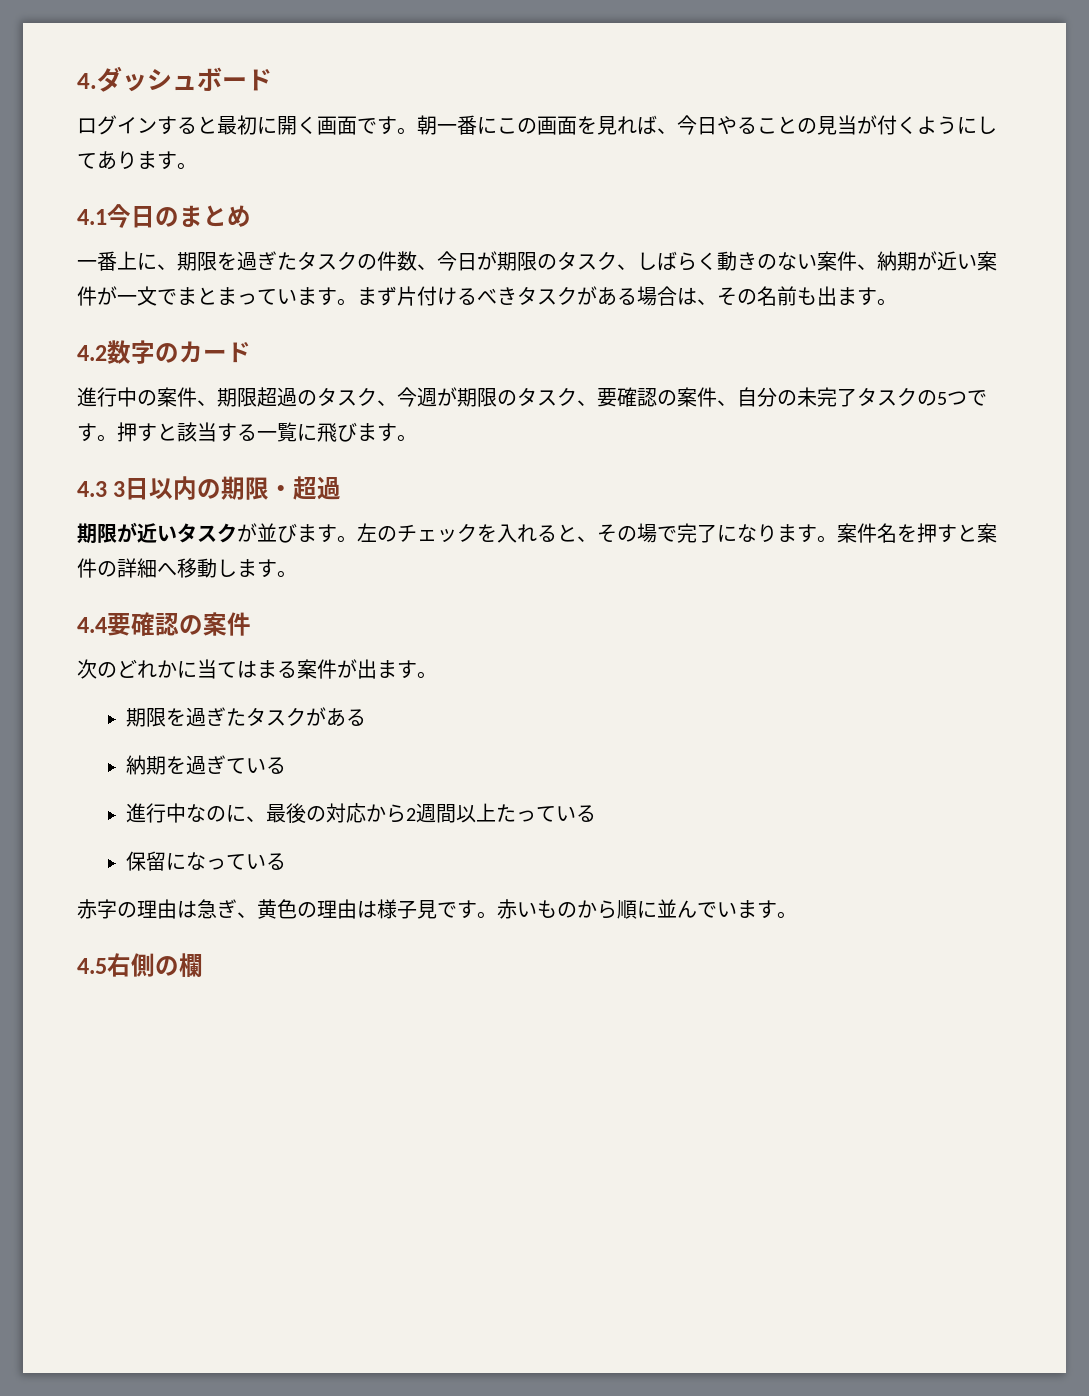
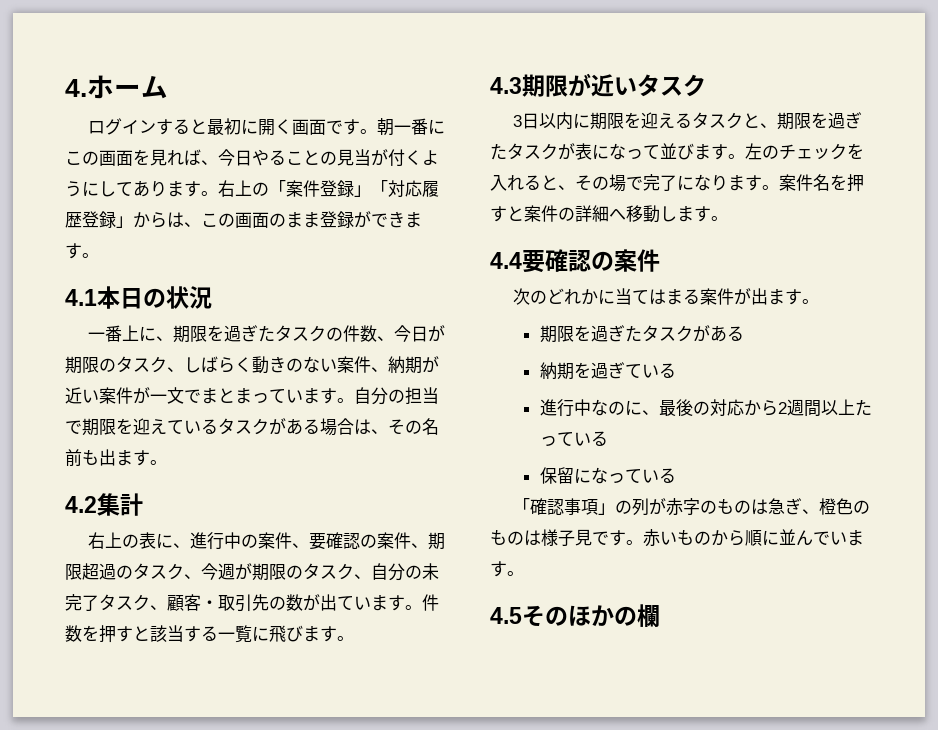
[97,66,272,92] ダッシュボード -> [87,75,168,99] ホーム
[77,204,251,228] // 4.1今日のまとめ -> [218,180,439,197] [65,211,422,228] [65,243,99,259] [65,286,212,309] 右上の「案件登録」「対応履歴登録」からは、この画面のまま登録ができます。 // 4.1本日の状況
[357,286,517,306] まず片付けるべき -> [354,387,439,405] [65,418,218,436] 自分の担当で期限を迎えている
[107,340,251,364] [77,387,137,407] 数字のカード // 進行中 -> [97,493,143,516] [88,532,361,550] 集計 // 右上の表に、進行中の案件、要確認
[597,387,737,407] 要確認の案件、 -> (371, 576) none
[917,390,987,406] [77,423,117,442] の5つです。 -> [150,594,439,612] [65,625,99,642] 、顧客・取引先の数が出ています。件数を
[113,476,342,500] 3日以内の期限・超過 // -> (522, 85) none
[237,523,257,542] が -> [513,112,863,130] [490,143,660,160] // 3日以内に期限を迎えるタスクと、期限を過ぎたタスクが表になって
[77,899,357,919] 赤字の理由は急ぎ、黄色の理由 -> [513,498,871,516] [490,529,524,545] 「確認事項」の列が赤字のものは急ぎ、橙色のもの
[107,953,155,977] 右側 -> [522,605,614,627] そのほか

